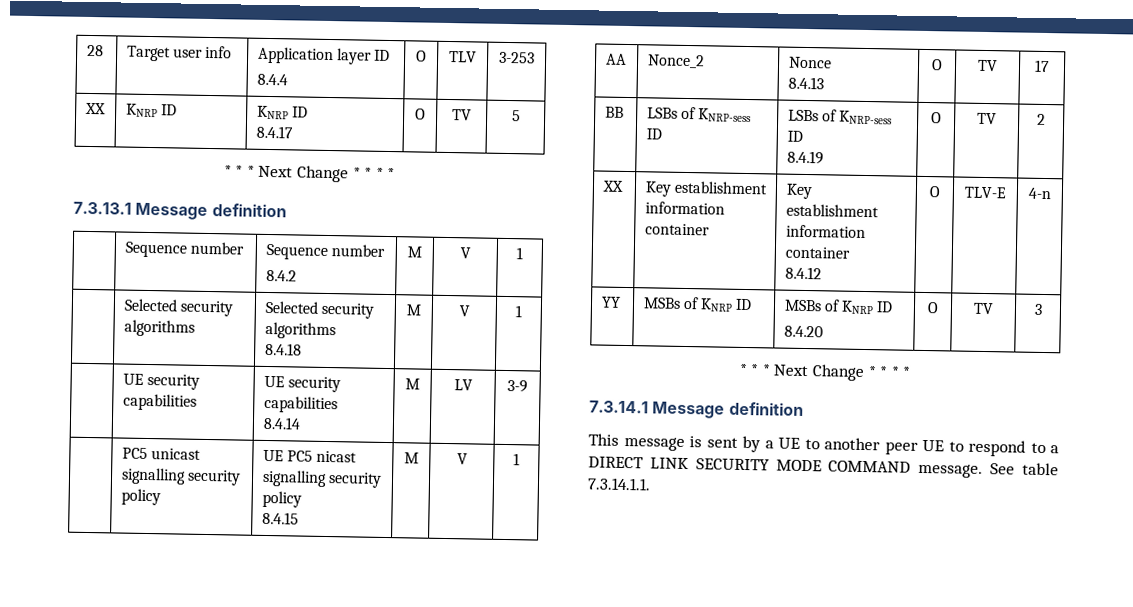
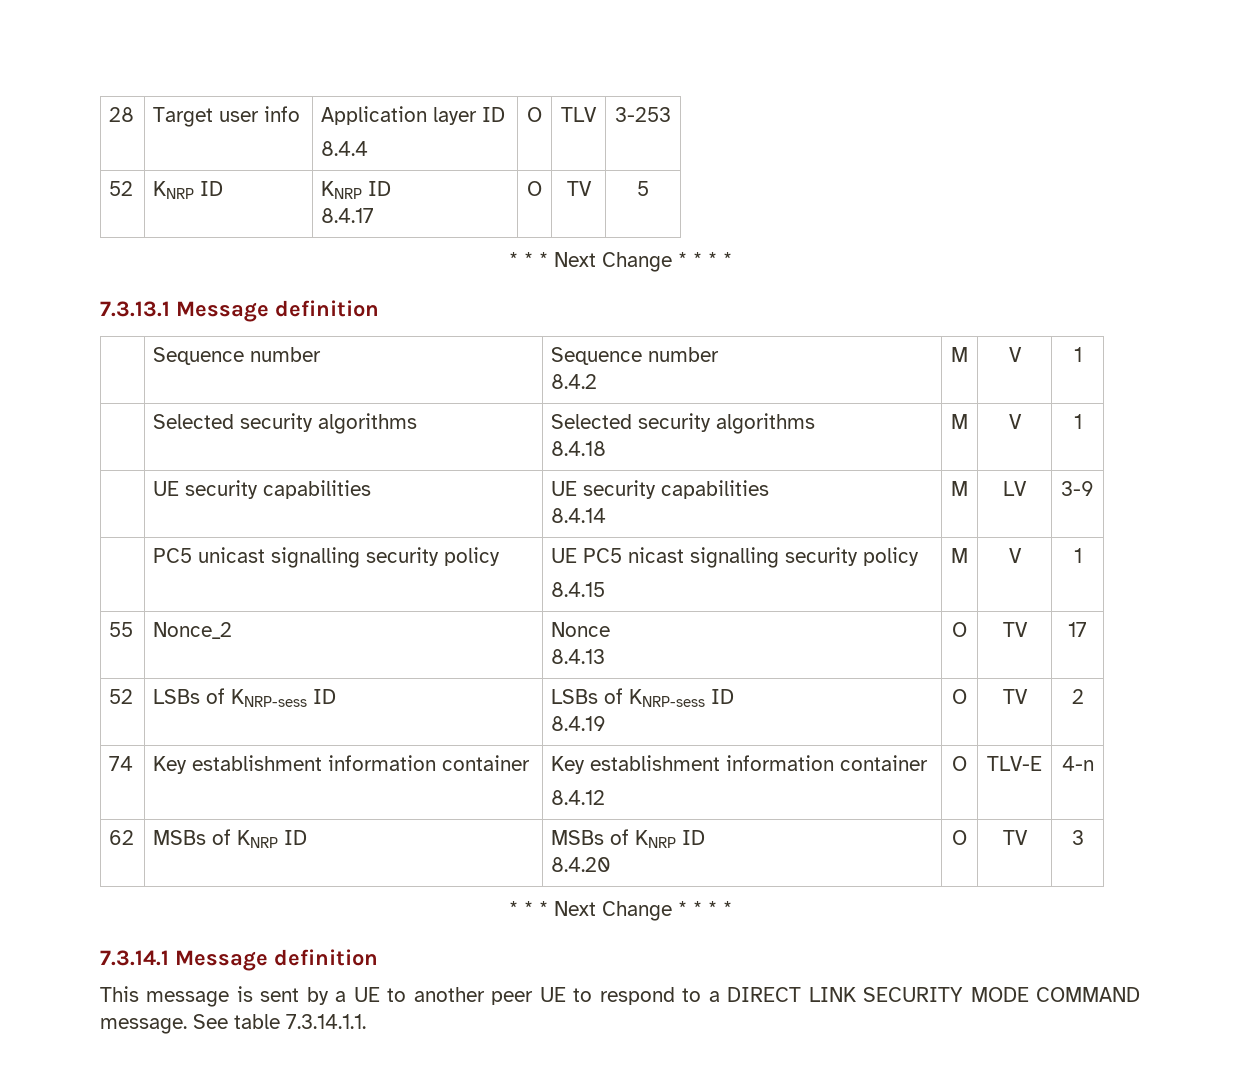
[84,102,106,115] XX -> [109,181,134,196] 52
[605,53,627,65] AA -> [109,622,134,637] 55
[604,106,624,118] BB -> [109,689,134,704] 52
[601,180,624,192] XX -> [109,756,134,771] 74
[600,296,621,308] YY -> [109,830,135,845] 62

